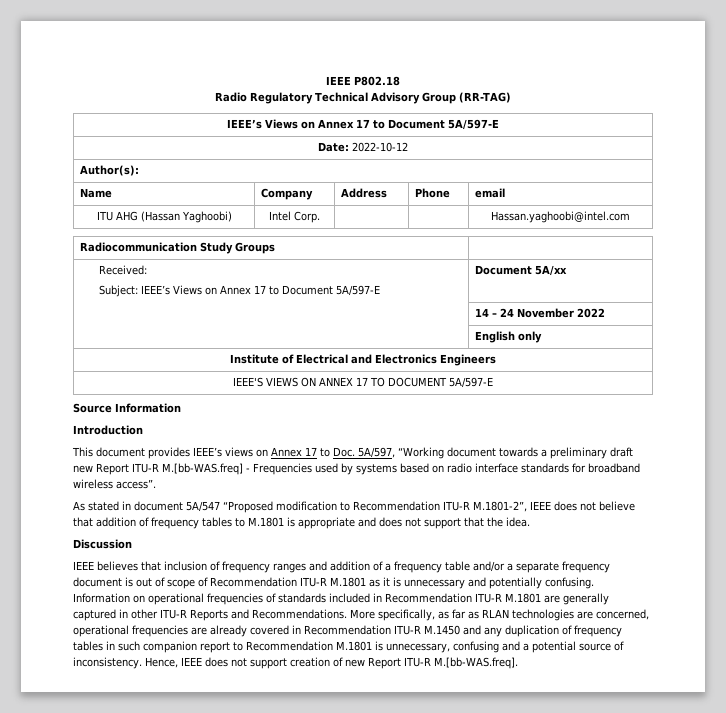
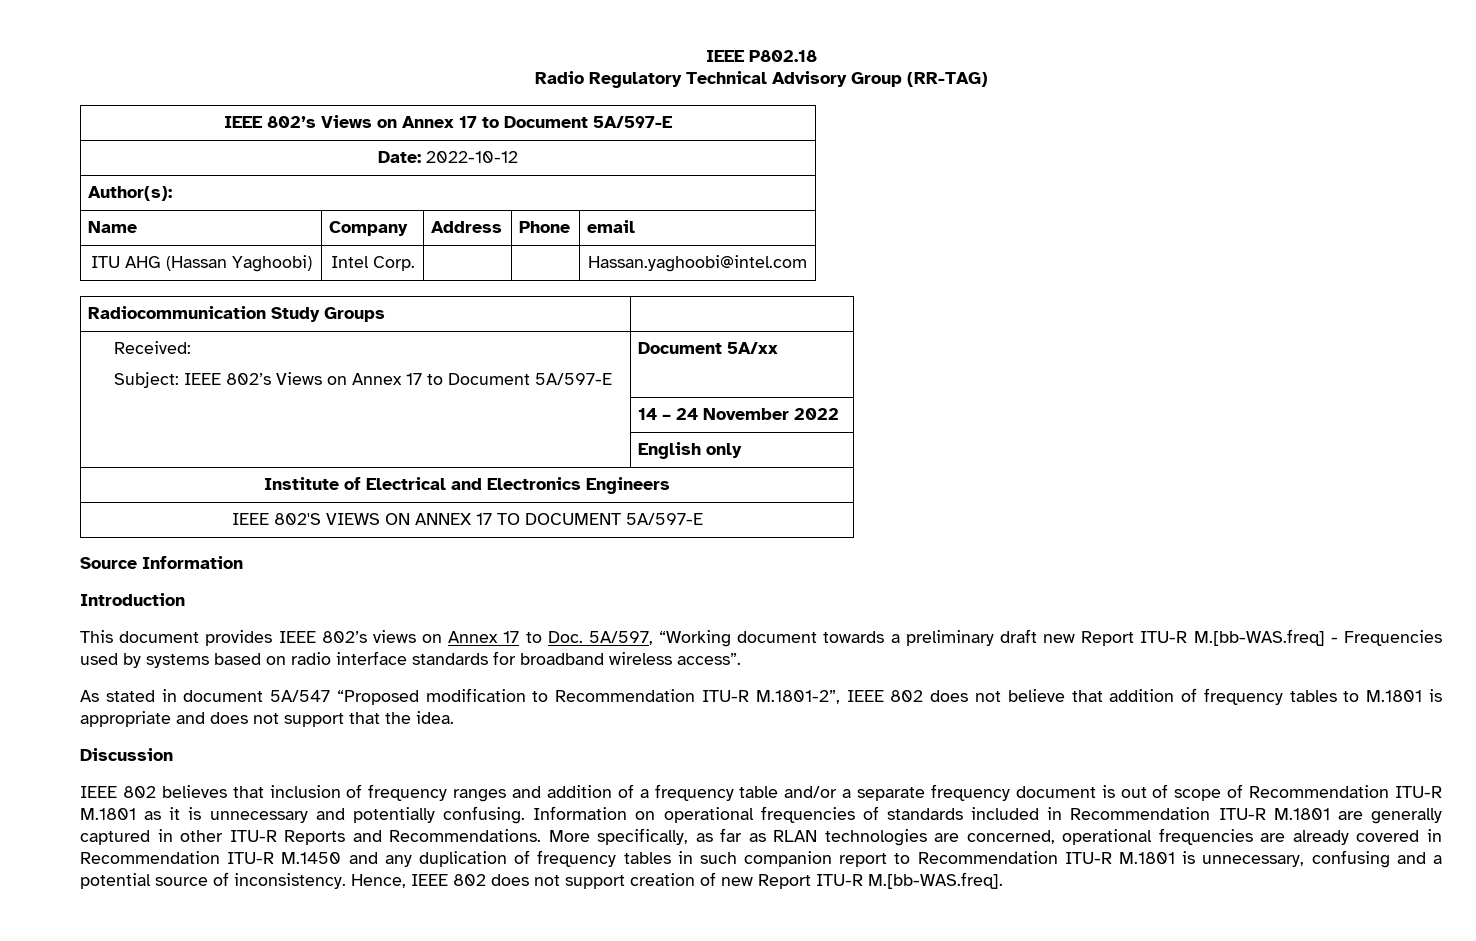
[227,119,262,129] IEEE’s -> [224,116,316,128] IEEE 802’s
[141,285,171,295] IEEE’s -> [183,373,271,385] IEEE 802’s
[233,377,263,387] IEEE'S -> [231,513,321,525] IEEE 802'S
[193,447,222,457] IEEE’s -> [278,631,367,643] IEEE 802’s
(551, 505) none -> [890,690,924,702] 802
(94, 565) none -> [122,786,156,798] 802
(333, 646) none -> [1064,852,1112,864] ITU-R
(202, 661) none -> [453,874,486,886] 802

